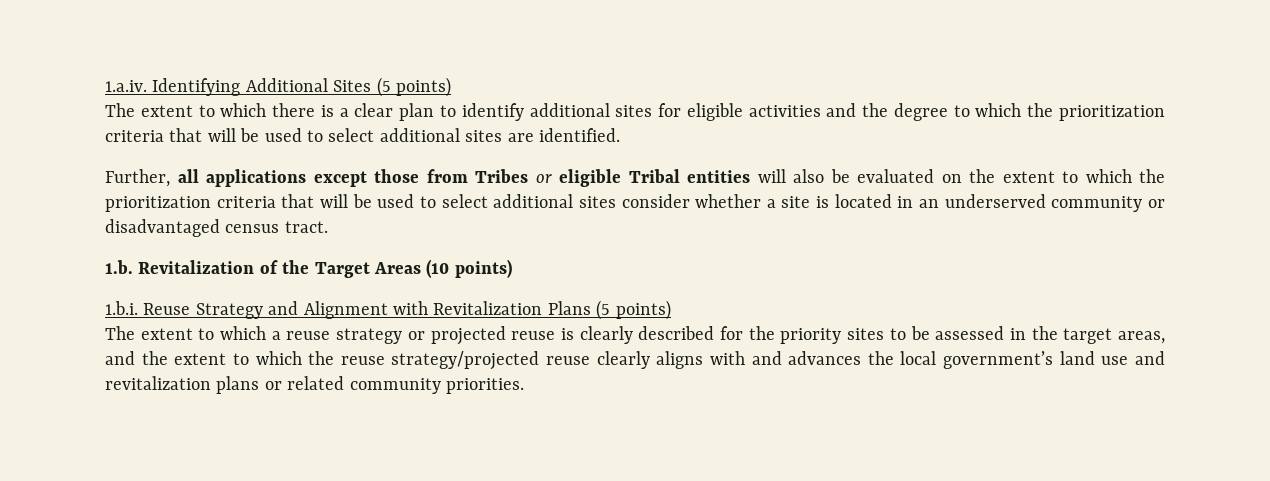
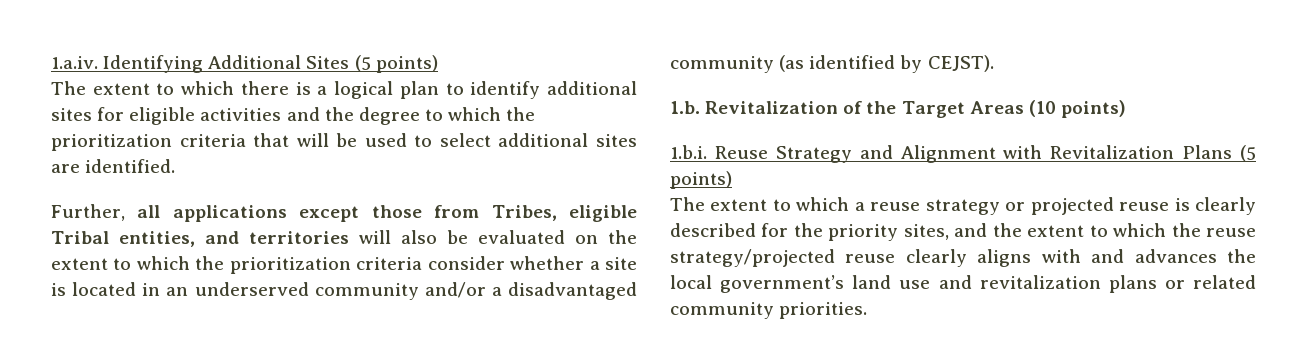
[354,103,394,117] clear -> [334,81,394,99] logical
[475,169,750,187] Tribes or eligible Tribal entities -> [491,205,637,222] [51,231,349,247] Tribes, eligible Tribal entities, and territories
[281,194,616,208] that will be used to select additional sites -> (423, 263) none
[1147,199,1165,208] [105,219,328,237] or disadvantaged census tract. -> [424,282,637,300] [670,55,994,73] and/or a disadvantaged community (as identified by CEJST).
[847,326,1165,344] sites to be assessed in the target areas, -> [903,224,949,240] sites,

